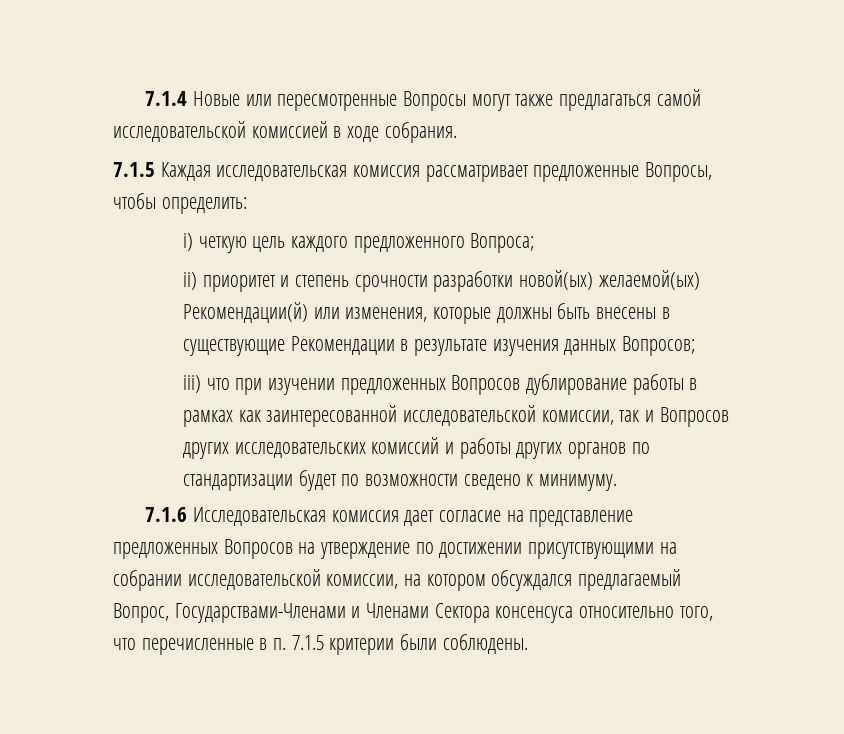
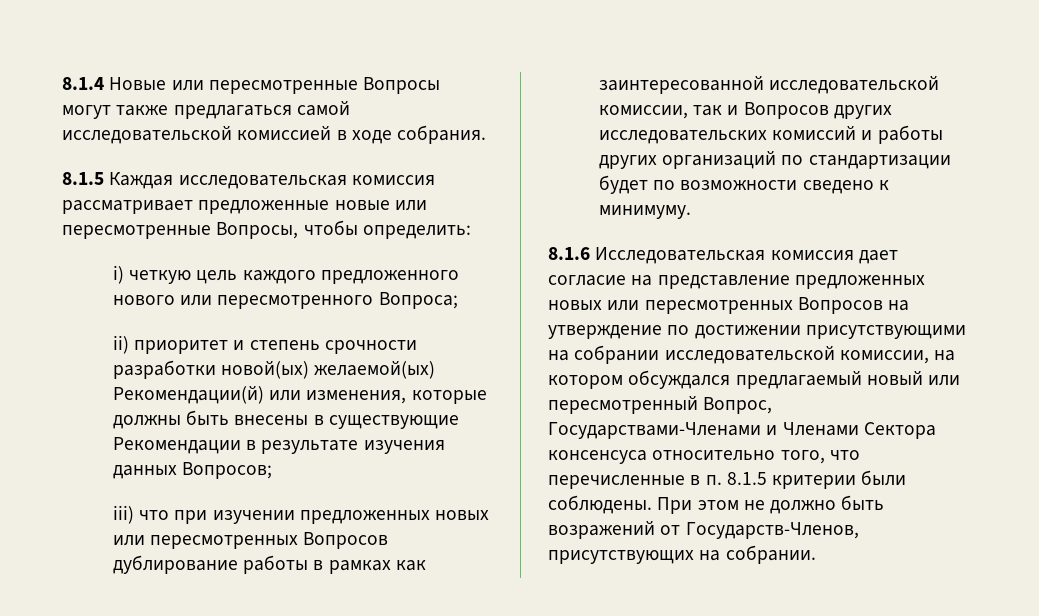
[145,91,188,106] 7.1.4 -> [62,77,104,90] 8.1.4
[113,162,155,177] 7.1.5 -> [62,172,104,185] 8.1.5
(640, 173) none -> [334,200,427,211] [62,225,211,239] новые или пересмотренные
(465, 244) none -> [112,295,374,309] нового или пересмотренного
(446, 386) none -> [435,510,490,520] [112,535,299,549] новых или пересмотренных
[567,442,626,459] органов -> [662,150,777,169] организаций
[145,507,188,522] 7.1.6 -> [548,247,590,260] 8.1.6
(218, 550) none -> [548,300,793,314] новых или пересмотренных
(682, 580) none -> [866,370,961,386] [548,395,698,414] новый или пересмотренный
[291,635,324,650] 7.1.5 -> [726,472,767,485] 8.1.5
(528, 644) none -> [657,495,885,514] [548,520,859,539] [548,545,816,564] При этом не должно быть возражений от Государств-Членов, присутствующих на собрании.

